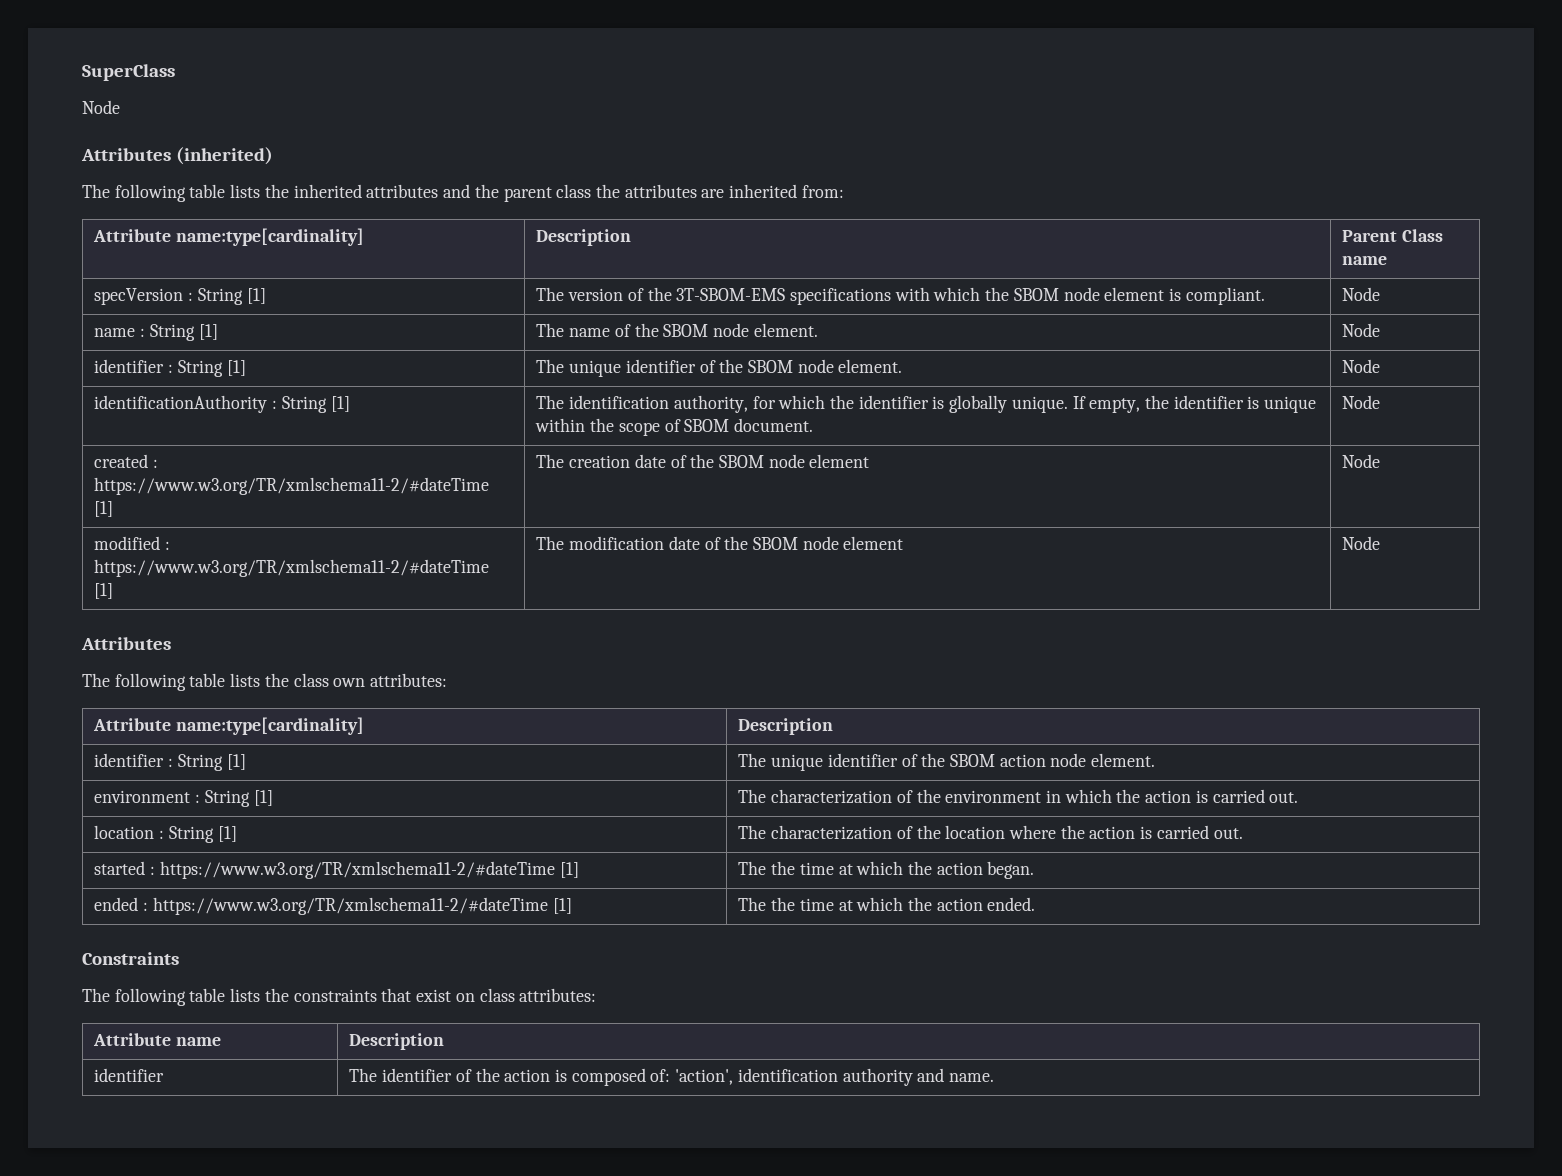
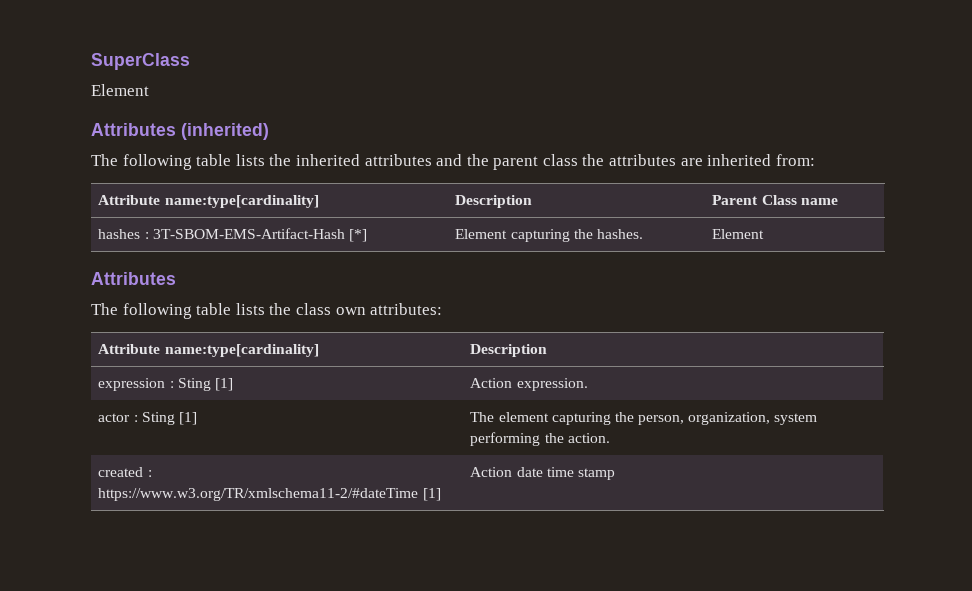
[82,100,120,114] Node -> [91,84,149,96] Element
[94,288,266,305] [536,287,1265,305] [1342,287,1381,301] [94,324,218,341] [536,323,818,337] [1342,323,1381,337] [94,359,246,377] [536,359,903,377] [1342,359,1381,373] [94,395,350,413] [536,395,1317,413] [535,418,813,436] [1342,395,1381,409] [94,454,159,468] [94,477,490,495] [94,501,114,517] [536,454,870,468] [1342,454,1381,468] [94,536,171,550] [94,559,490,577] [94,583,114,599] [536,536,904,550] [1342,536,1381,550] specVersion : String [1] | The version of the 3T-SBOM-EMS specifications with which the SBOM node element is compliant. | Node // name : String [1] | The name of the SBOM node element. | Node // identifier : String [1] | The unique identifier of the SBOM node element. | Node // identificationAuthority : String [1] | The identification authority, for which the identifier is globally unique. If empty, the identifier is unique within the scope of SBOM document. | Node // created : https://www.w3.org/TR/xmlschema11-2/#dateTime [1] | The creation date of the SBOM node element | Node // modified : https://www.w3.org/TR/xmlschema11-2/#dateTime [1] | The modification date of the SBOM node element | Node -> [98,228,367,242] [455,229,643,242] [712,229,765,239] hashes : 3T-SBOM-EMS-Artifact-Hash [*] | Element capturing the hashes. | Element
[94,753,246,771] [738,753,1156,771] [94,790,273,807] [738,789,1299,804] [94,825,237,843] [738,825,1243,840] [94,861,579,879] [738,861,1035,879] [94,897,572,915] [738,897,1036,911] [82,952,179,965] [82,988,597,1006] [93,1033,222,1046] [349,1033,445,1050] [94,1068,165,1082] [349,1068,995,1086] identifier : String [1] | The unique identifier of the SBOM action node element. // environment : String [1] | The characterization of the environment in which the action is carried out. // location : String [1] | The characterization of the location where the action is carried out. // started : https://www.w3.org/TR/xmlschema11-2/#dateTime [1] | The the time at which the action began. // ended : https://www.w3.org/TR/xmlschema11-2/#dateTime [1] | The the time at which the action ended. // Constraints // The following table lists the constraints that exist on class attributes: // Attribute name | Description // identifier | The identifier of the action is composed of: 'action', identification authority and name. -> [98,378,233,391] [470,378,588,391] [98,412,197,425] [470,412,818,425] [470,432,610,446] [98,467,152,477] [98,488,441,501] [470,467,615,480] expression : Sting [1] | Action expression. // actor : Sting [1] | The element capturing the person, organization, system performing the action. // created : https://www.w3.org/TR/xmlschema11-2/#dateTime [1] | Action date time stamp

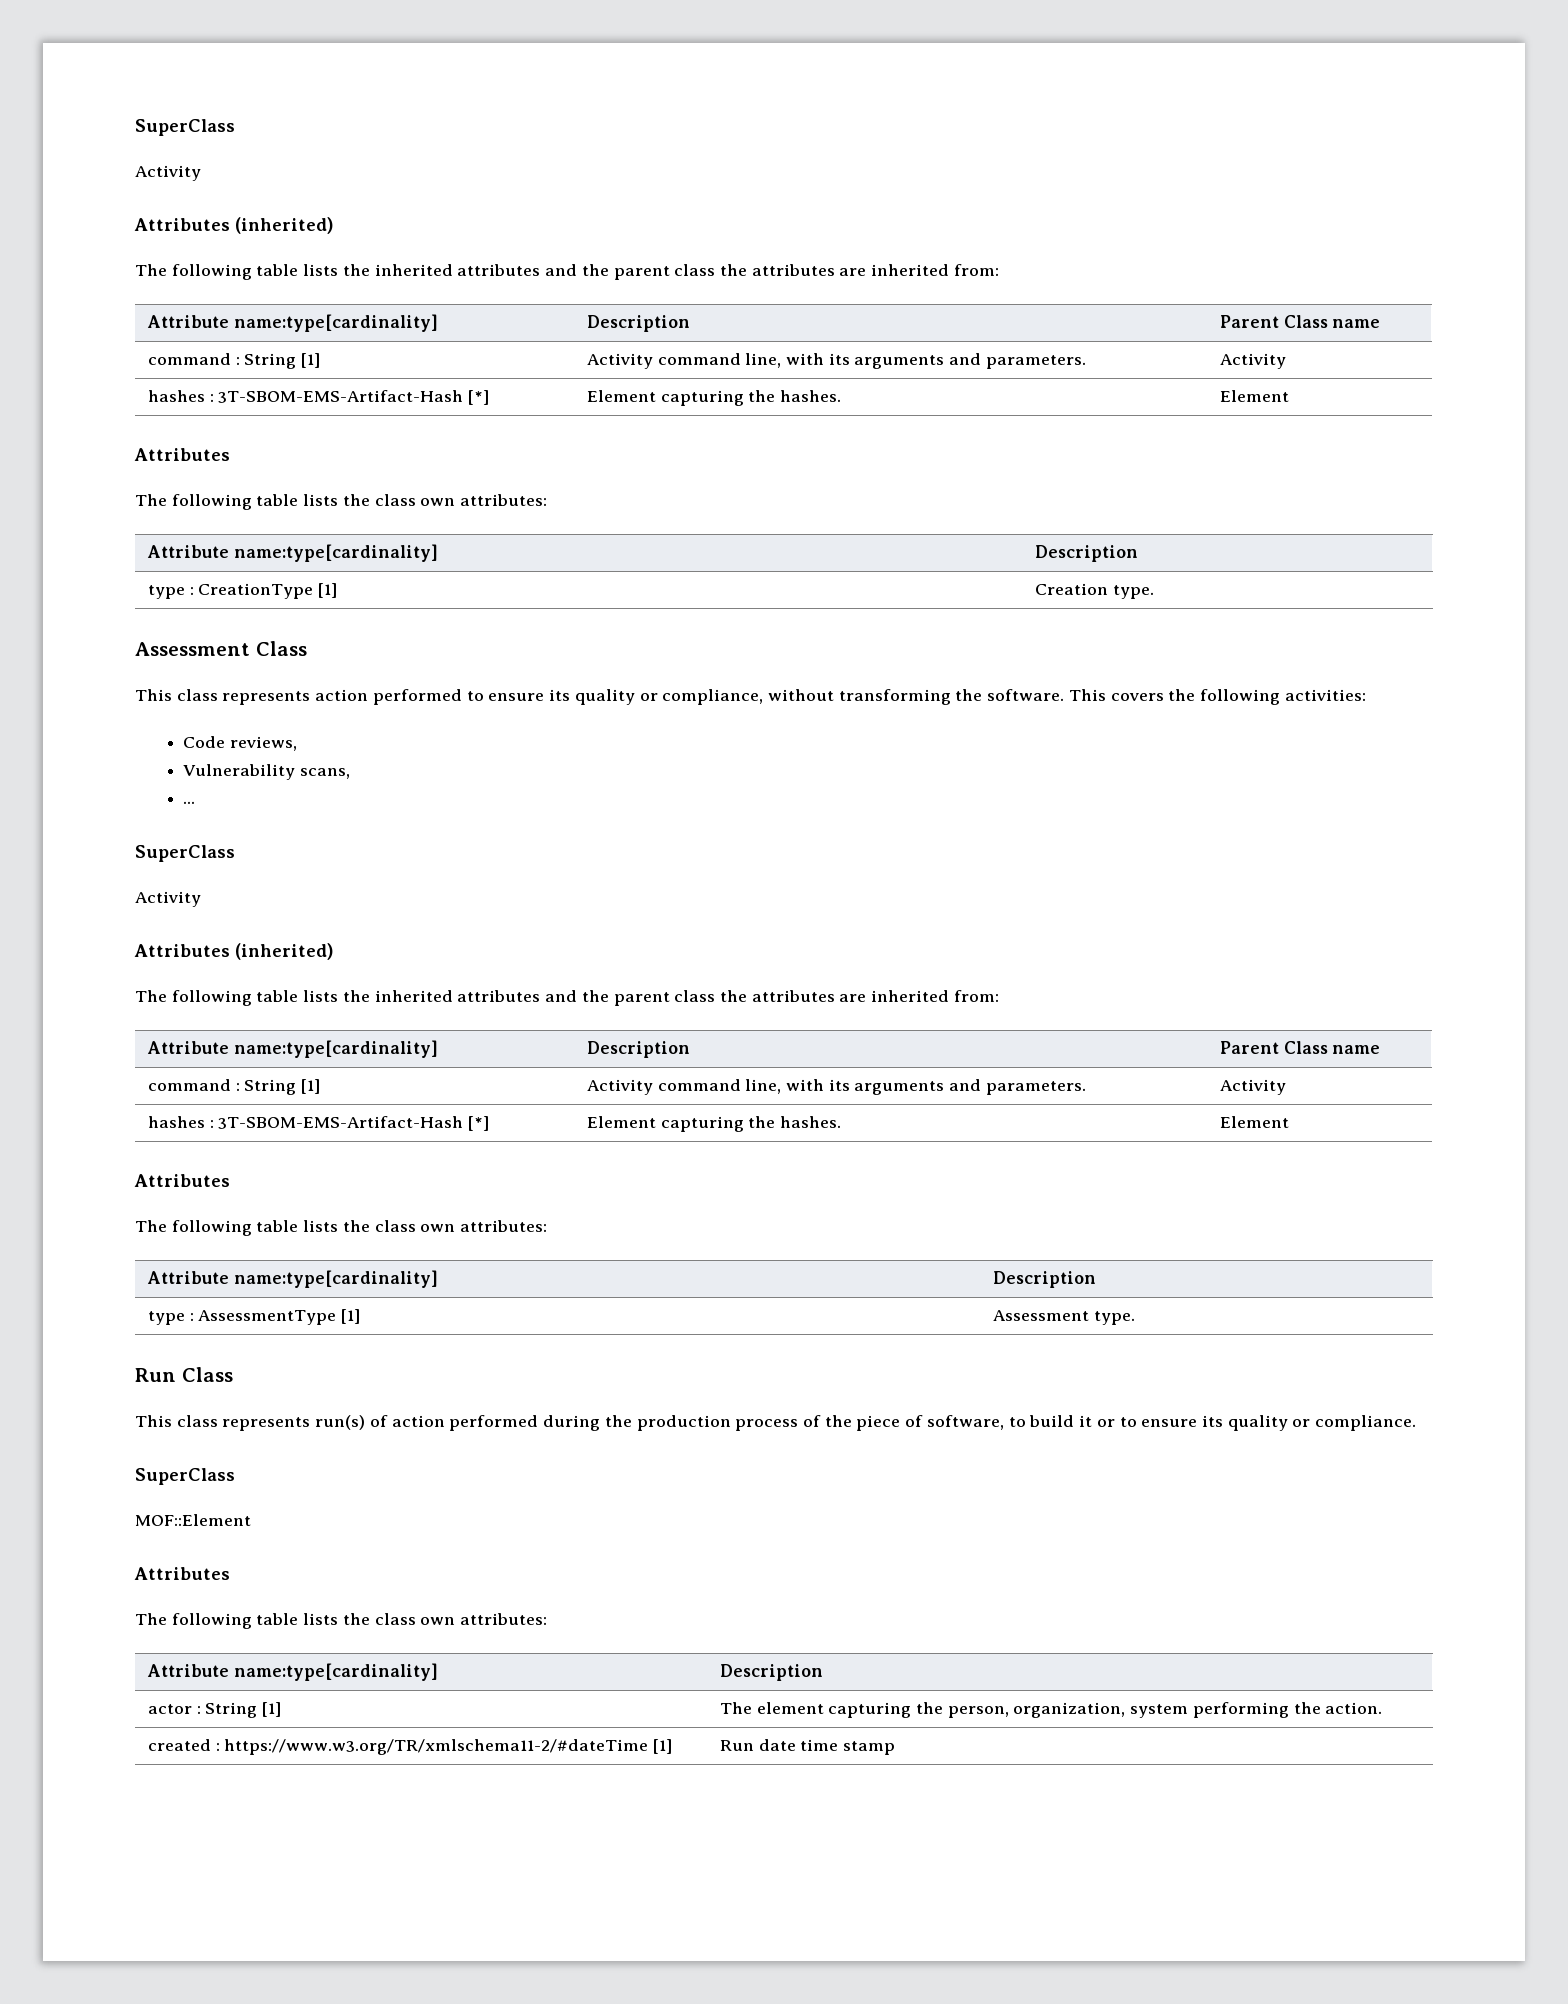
[91,53,190,70] [91,84,149,96] SuperClass // Element -> [135,119,235,136] [135,165,201,181] SuperClass // Activity
(838, 201) none -> [147,353,321,369] [586,353,1086,369] [1219,353,1286,369] // command : String [1] | Activity command line, with its arguments and parameters. | Activity
[98,378,233,391] [470,378,588,391] expression : Sting [1] | Action expression. -> [147,583,338,599] [1034,583,1154,599] [135,641,307,656] [135,689,1366,705] [183,736,297,751] [183,764,350,780] [183,801,196,804] [135,845,235,862] [135,891,201,907] [134,943,334,960] [135,990,999,1006] [146,1040,438,1058] [586,1041,690,1058] [1219,1041,1381,1054] [147,1079,321,1095] [586,1079,1086,1095] [1219,1079,1286,1095] [147,1116,490,1131] [586,1116,842,1132] [1219,1116,1289,1128] [134,1174,230,1187] [135,1220,548,1236] [146,1270,438,1288] [992,1271,1096,1288] [147,1309,361,1325] [992,1310,1135,1325] [135,1367,233,1382] [135,1415,1417,1431] [135,1468,235,1485] [135,1514,251,1526] [134,1567,230,1580] [135,1613,548,1629] [146,1663,438,1681] [719,1664,823,1681] type : CreationType [1] | Creation type. // Assessment Class // This class represents action performed to ensure its quality or compliance, without transforming the software. This covers the following activities: // Code reviews, // Vulnerability scans, // ... // SuperClass // Activity // Attributes (inherited) // The following table lists the inherited attributes and the parent class the attributes are inherited from: // Attribute name:type[cardinality] | Description | Parent Class name // command : String [1] | Activity command line, with its arguments and parameters. | Activity // hashes : 3T-SBOM-EMS-Artifact-Hash [*] | Element capturing the hashes. | Element // Attributes // The following table lists the class own attributes: // Attribute name:type[cardinality] | Description // type : AssessmentType [1] | Assessment type. // Run Class // This class represents run(s) of action performed during the production process of the piece of software, to build it or to ensure its quality or compliance. // SuperClass // MOF::Element // Attributes // The following table lists the class own attributes: // Attribute name:type[cardinality] | Description
[141,412,175,425] Sting -> [205,1702,258,1718] String
[470,467,513,477] Action -> [719,1740,754,1751] Run

